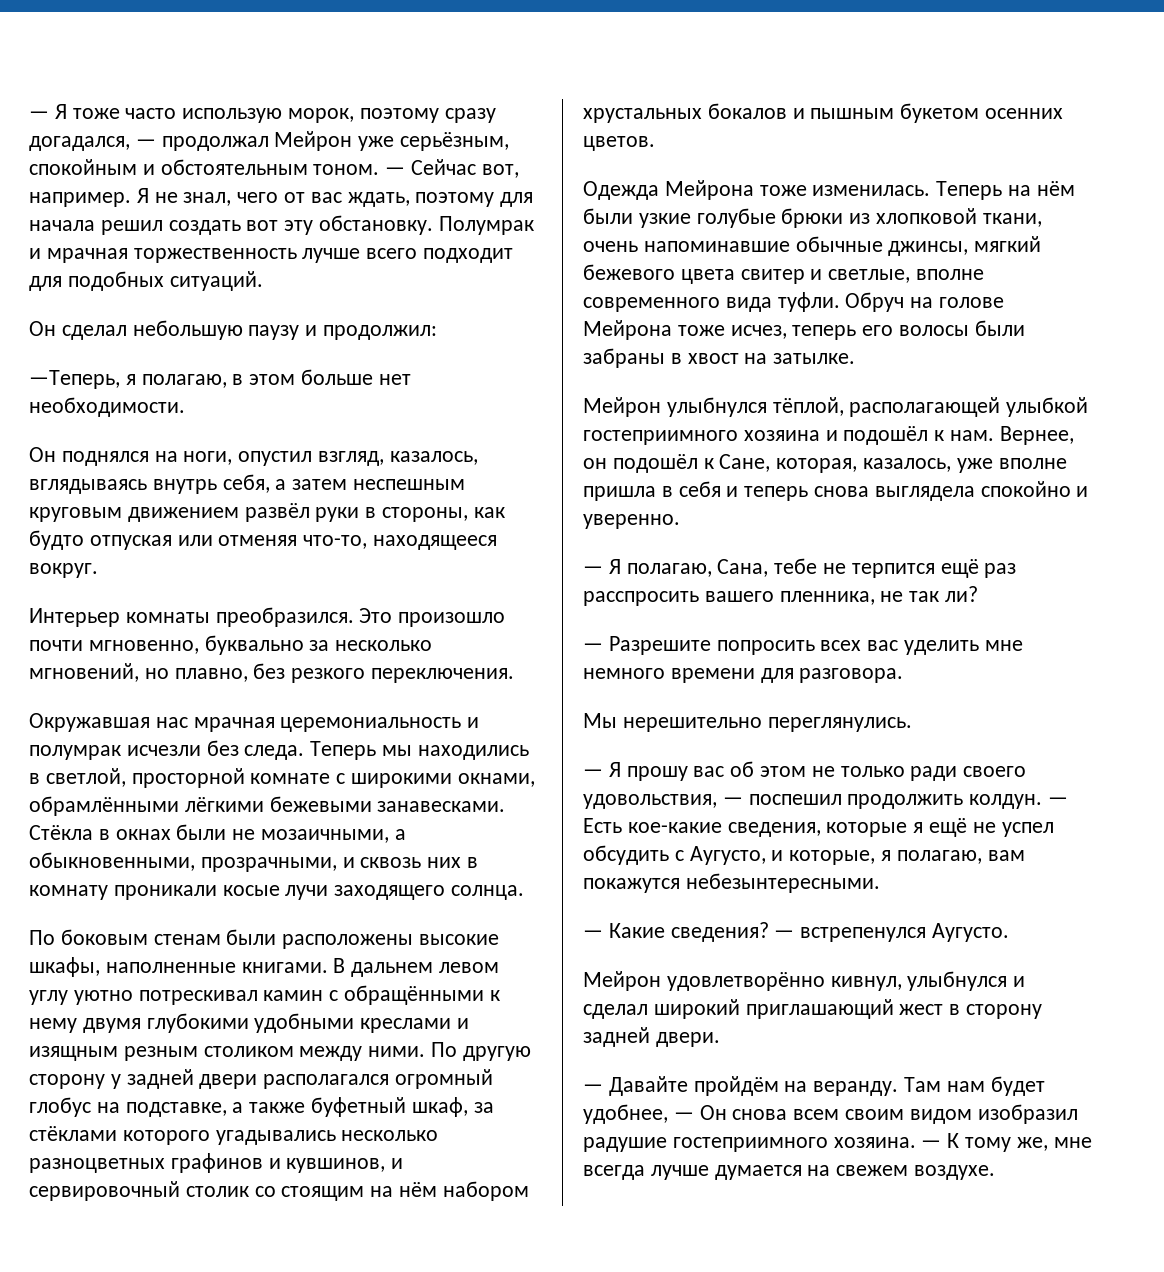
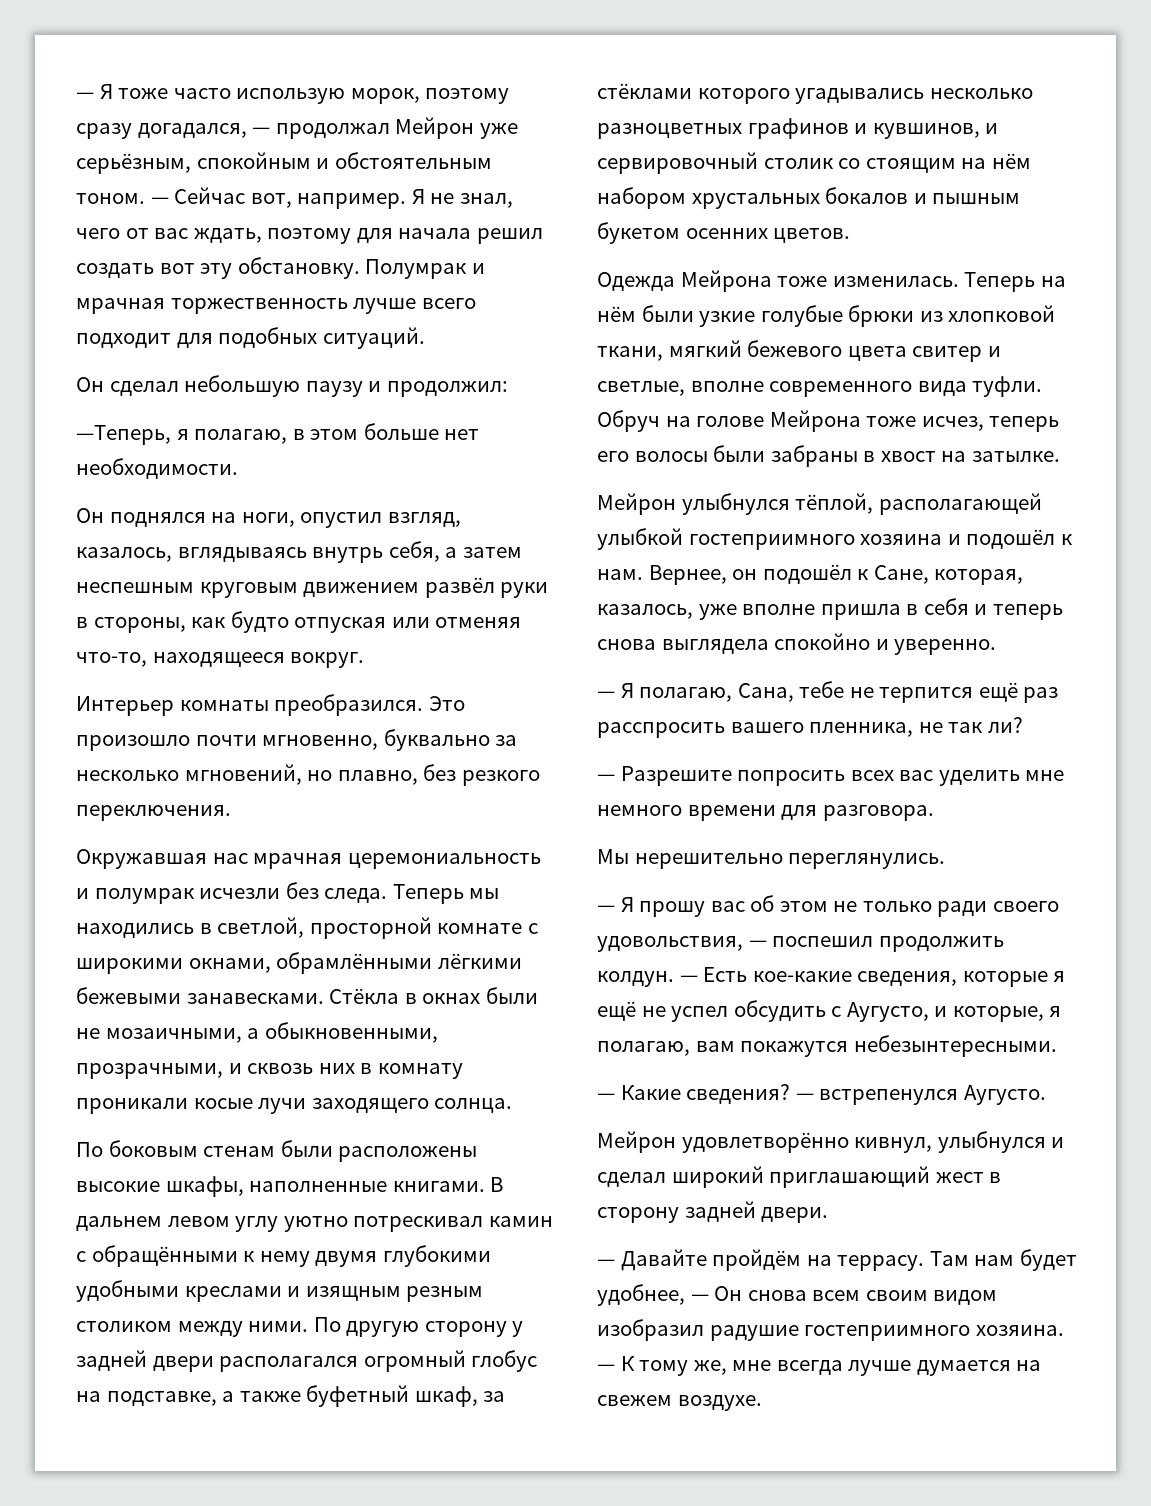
[583,236,969,256] очень напоминавшие обычные джинсы, -> (663, 353) none
[813,1081,899,1096] веранду. -> [837,1255,925,1271] террасу.

